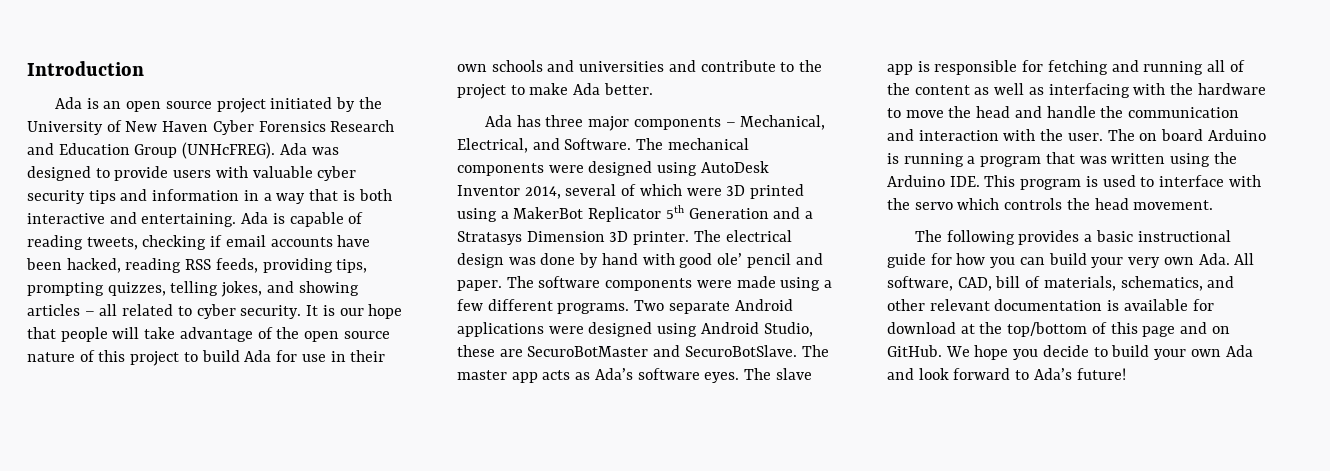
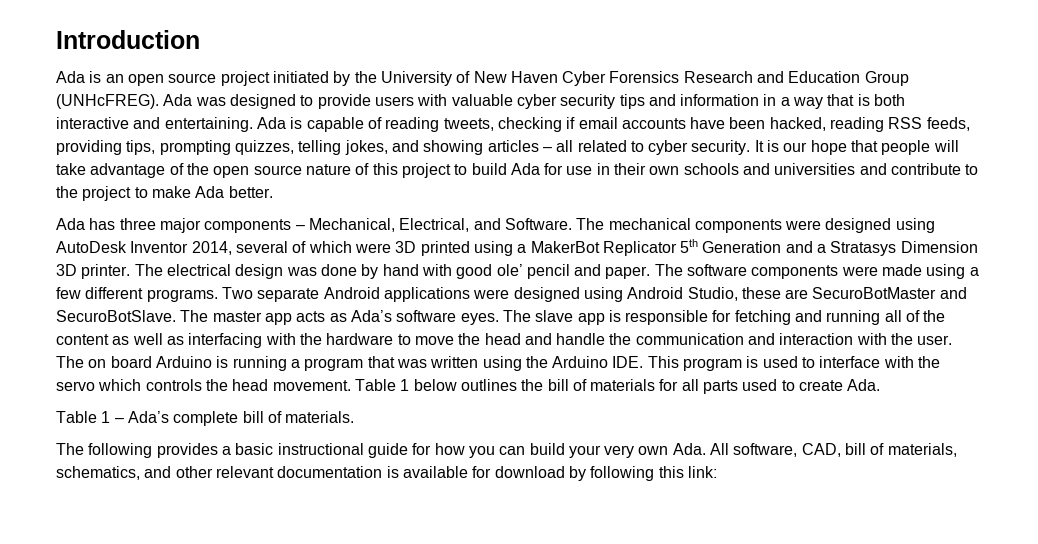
(1214, 205) none -> [354,379,881,394] [56,411,355,426] Table 1 below outlines the bill of materials for all parts used to create Ada. // Table 1 – Ada’s complete bill of materials.
[960,322,1230,337] [887,345,1253,360] [887,368,1126,380] at the top/bottom of this page and on GitHub. We hope you decide to build your own Ada and look forward to Ada’s future! -> [568,466,717,481] by following this link:

